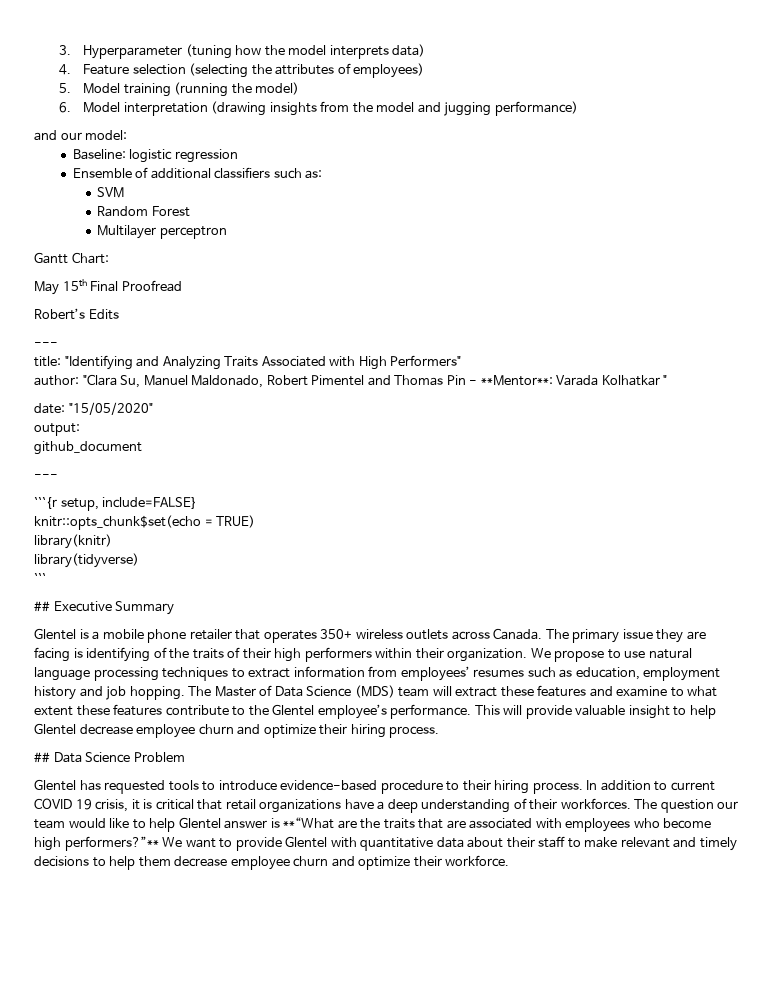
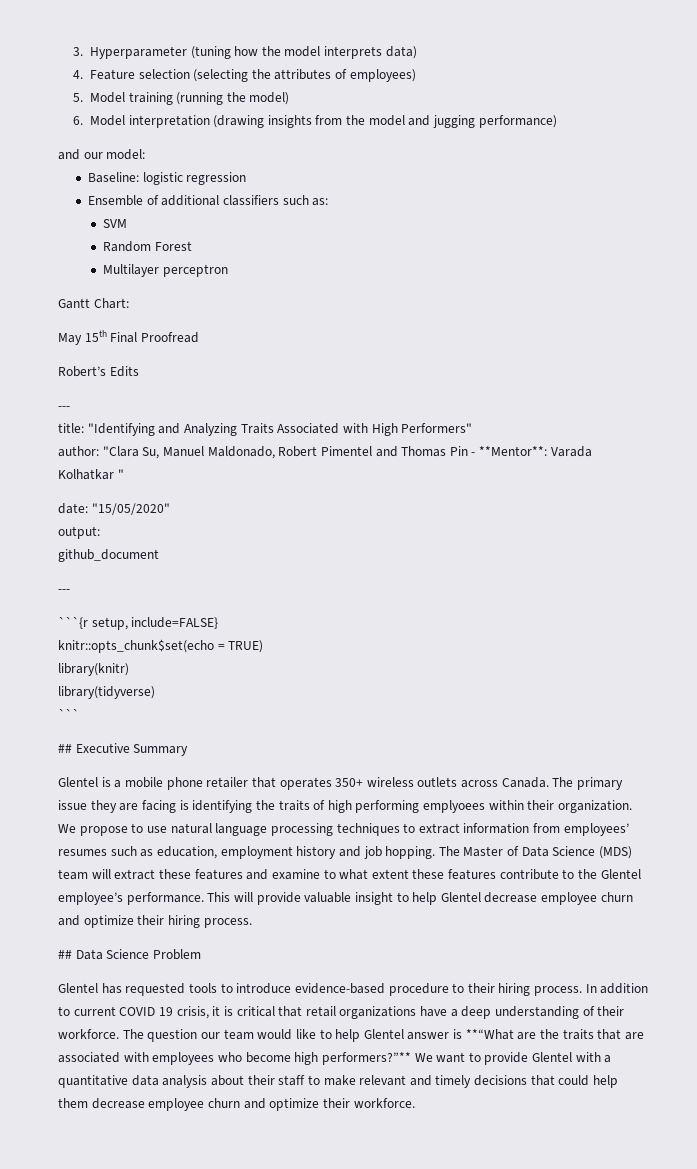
[153,647,167,658] of -> (253, 806) none
[242,647,372,662] their high performers -> [327,800,486,813] high performing emplyoees
[560,798,631,810] workforces. -> [58,1029,119,1039] workforce.
(357, 842) none -> [604,1055,612,1063] a
(464, 842) none -> [162,1075,208,1088] analysis
[92,857,106,867] to -> [530,1075,590,1086] that could

